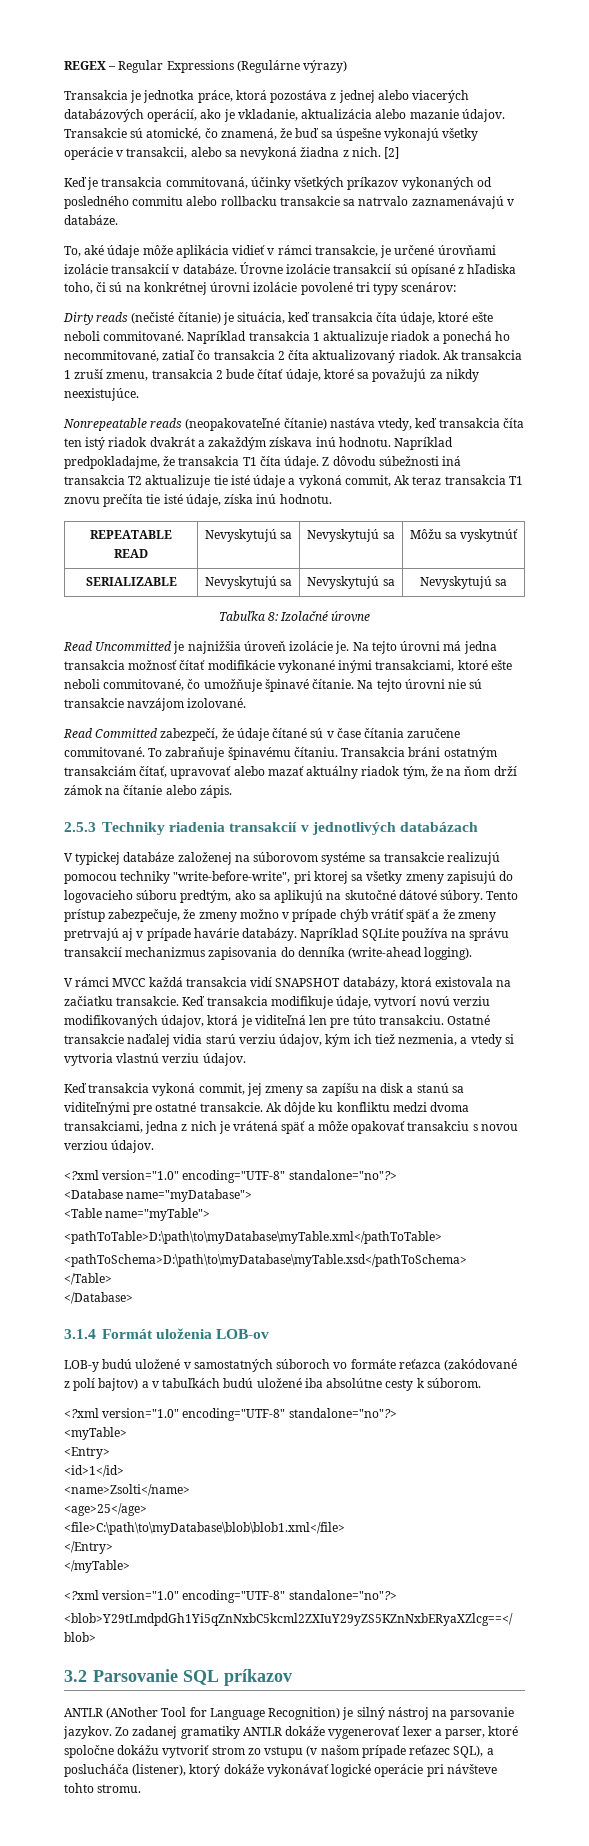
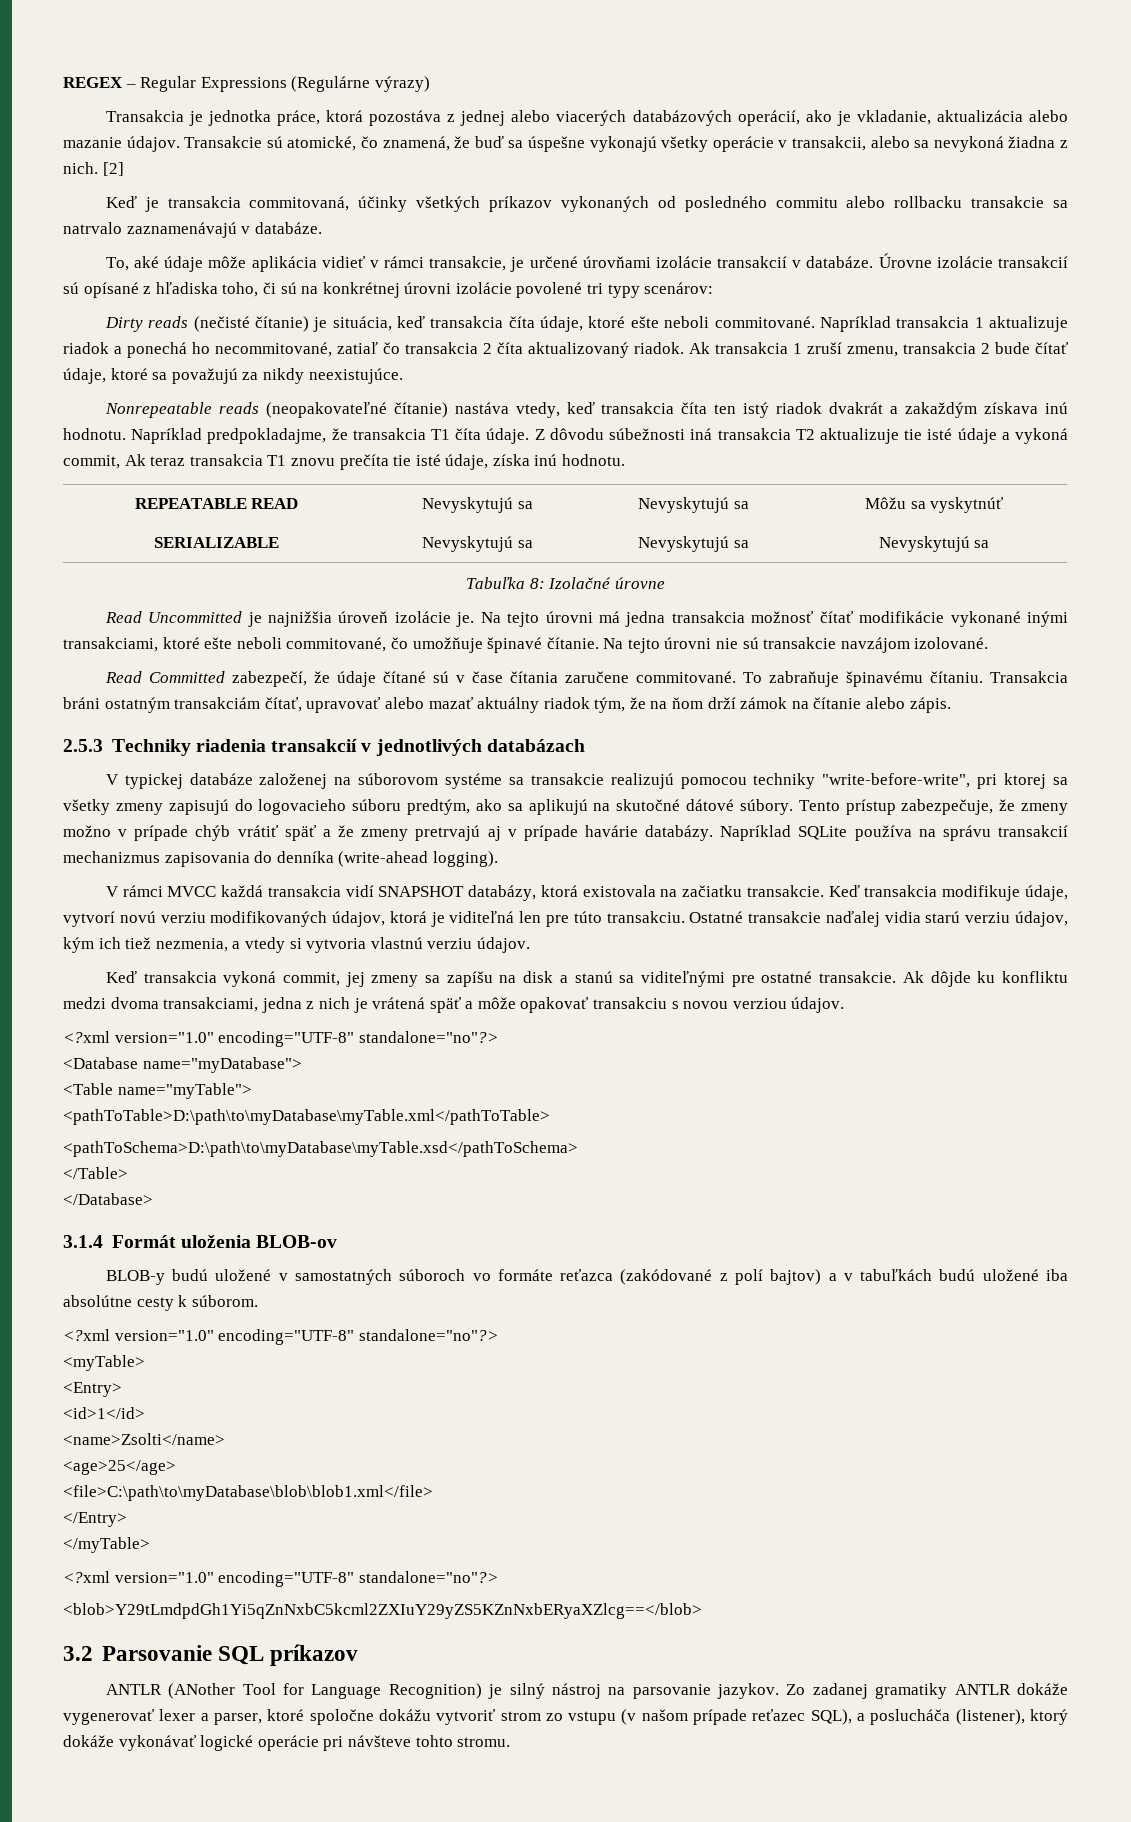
[216,1329,270,1339] [64,1360,99,1372] LOB-ov // LOB-y -> [256,1235,338,1248] [105,1270,165,1285] BLOB-ov // BLOB-y

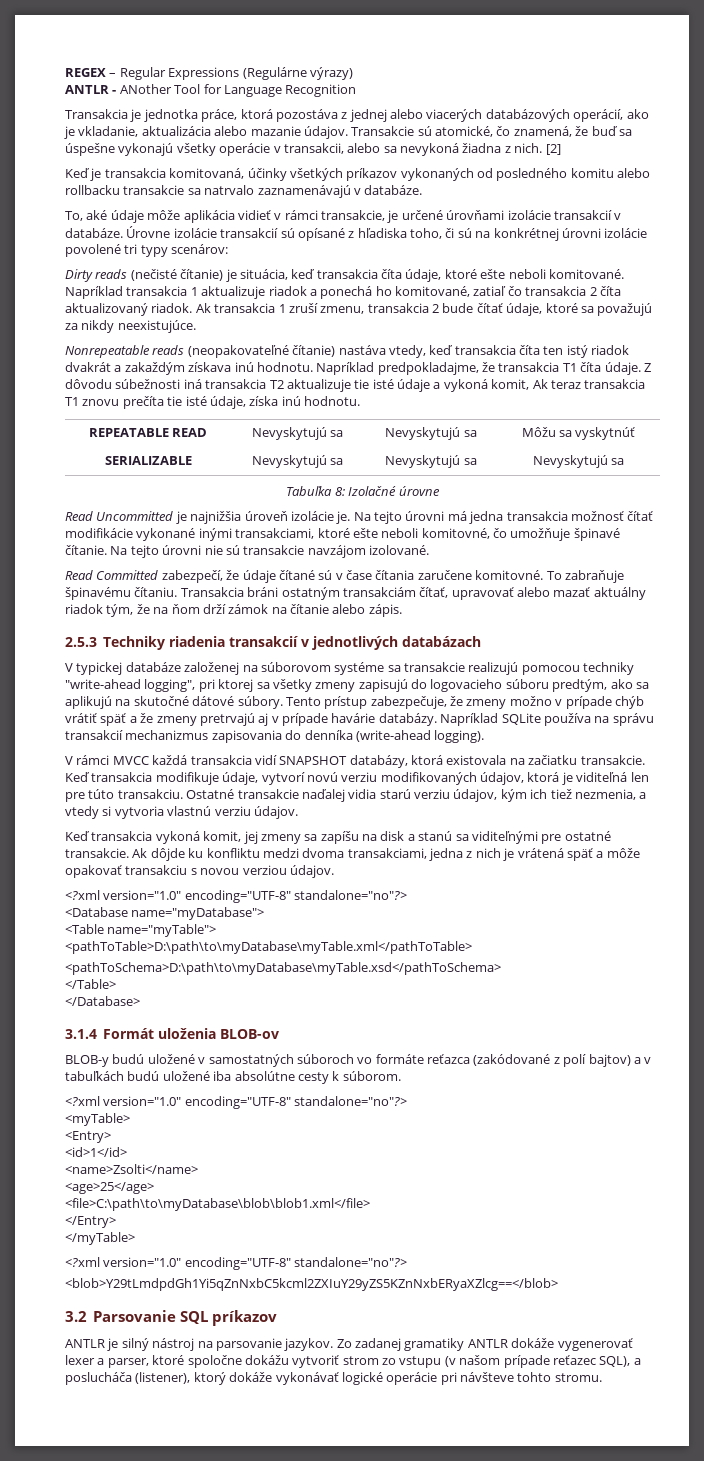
(430, 84) none -> [65,84,357,97] // ANTLR - ANother Tool for Language Recognition
[249,196,350,211] commitovaná, -> [169,168,245,179] komitovaná,
[775,197,838,208] commitu -> [570,168,614,178] komitu
[714,316,815,328] commitované. -> [548,269,624,279] komitované.
[215,342,332,357] necommitované, -> [395,286,470,297] komitované,
[63,455,120,469] commit, -> [491,379,530,390] komit,
[286,637,387,652] commitované, -> [421,528,490,539] komitovné,
[635,671,736,683] commitované. -> [475,570,544,580] komitovné.
[822,773,971,788] "write-before-write", -> [65,679,196,692] "write-ahead logging",
[282,972,340,986] commit, -> [203,831,242,842] komit,
[168,1683,482,1699] (ANother Tool for Language Recognition) -> (105, 1343) none

